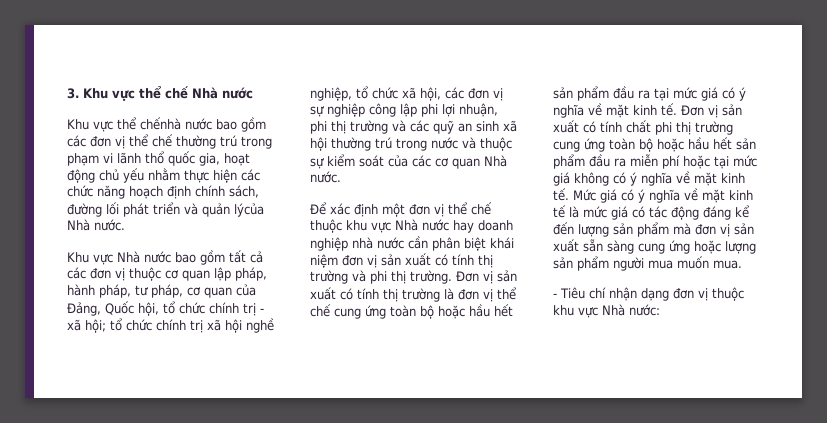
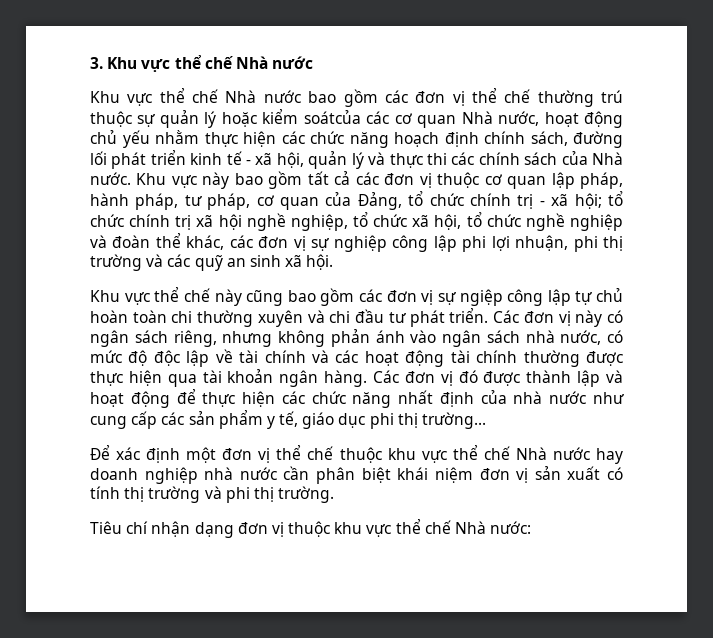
[140,117,181,130] chếnhà -> [192,89,257,103] chế Nhà
[241,136,272,149] [67,151,220,166] trong phạm vi lãnh thổ quốc gia, -> [90,109,540,128] thuộc sự quản lý hoặc kiểm soátcủa các cơ quan Nhà nước,
[184,203,264,217] [67,219,125,231] [67,251,171,265] và quản lýcủa Nhà nước. // Khu vực Nhà nước -> [190,151,624,169] [90,172,230,189] kinh tế - xã hội, quản lý và thực thi các chính sách của Nhà nước. Khu vực này
[105,301,159,316] Quốc hội, -> (402, 201) none
(441, 94) none -> [466,212,624,231] [90,233,225,250] tổ chức nghề nghiệp và đoàn thể khác,
[310,137,512,151] [310,154,507,169] [310,171,341,183] hội thường trú trong nước và thuộc sự kiểm soát của các cơ quan Nhà nước. -> [306,254,334,270] [90,287,623,306] [90,308,624,327] [90,329,623,347] [90,349,623,367] [90,369,623,387] [90,389,624,408] [90,410,487,429] hội. // Khu vực thể chế này cũng bao gồm các đơn vị sự ngiệp công lập tự chủ hoàn toàn chi thường xuyên và chi đầu tư phát triển. Các đơn vị này có ngân sách riêng, nhưng không phản ánh vào ngân sách nhà nước, có mức độ độc lập về tài chính và các hoạt động tài chính thường được thực hiện qua tài khoản ngân hàng. Các đơn vị đó được thành lập và hoạt động để thực hiện các chức năng nhất định của nhà nước như cung cấp các sản phẩm y tế, giáo dục phi thị trường...
(391, 227) none -> [452,445,510,460] thể chế
[456,270,517,284] [310,287,517,302] [310,304,513,319] [553,86,746,101] [553,103,742,118] [553,120,733,135] [553,137,756,152] [553,154,757,169] [553,171,745,186] [553,188,753,203] [553,205,750,220] [553,222,754,237] [553,239,756,254] [553,256,742,271] [553,293,557,298] Đơn vị sản xuất có tính thị trường là đơn vị thể chế cung ứng toàn bộ hoặc hầu hết sản phẩm đầu ra tại mức giá có ý nghĩa về mặt kinh tế. Đơn vị sản xuất có tính chất phi thị trường cung ứng toàn bộ hoặc hầu hết sản phẩm đầu ra miễn phí hoặc tại mức giá không có ý nghĩa về mặt kinh tế. Mức giá có ý nghĩa về mặt kinh tế là mức giá có tác động đáng kể đến lượng sản phẩm mà đơn vị sản xuất sẵn sàng cung ứng hoặc lượng sản phẩm người mua muốn mua. // - -> (335, 494) //
(598, 312) none -> [395,519,451,534] thể chế

